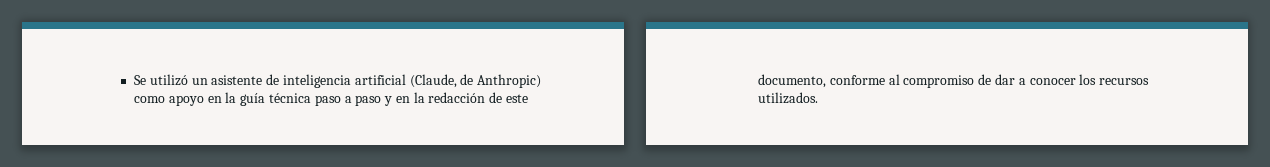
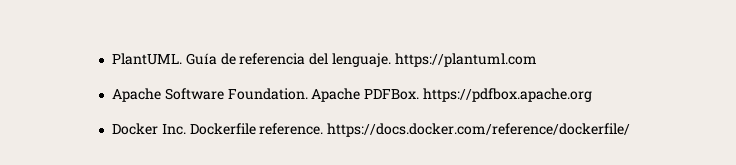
[134,74,542,88] [134,92,529,106] [758,74,1150,88] [758,92,819,104] Se utilizó un asistente de inteligencia artificial (Claude, de Anthropic) como apoyo en la guía técnica paso a paso y en la redacción de este documento, conforme al compromiso de dar a conocer los recursos utilizados. -> [112,53,537,67] [112,88,592,102] [112,123,631,137] PlantUML. Guía de referencia del lenguaje. https://plantuml.com // Apache Software Foundation. Apache PDFBox. https://pdfbox.apache.org // Docker Inc. Dockerfile reference. https://docs.docker.com/reference/dockerfile/

